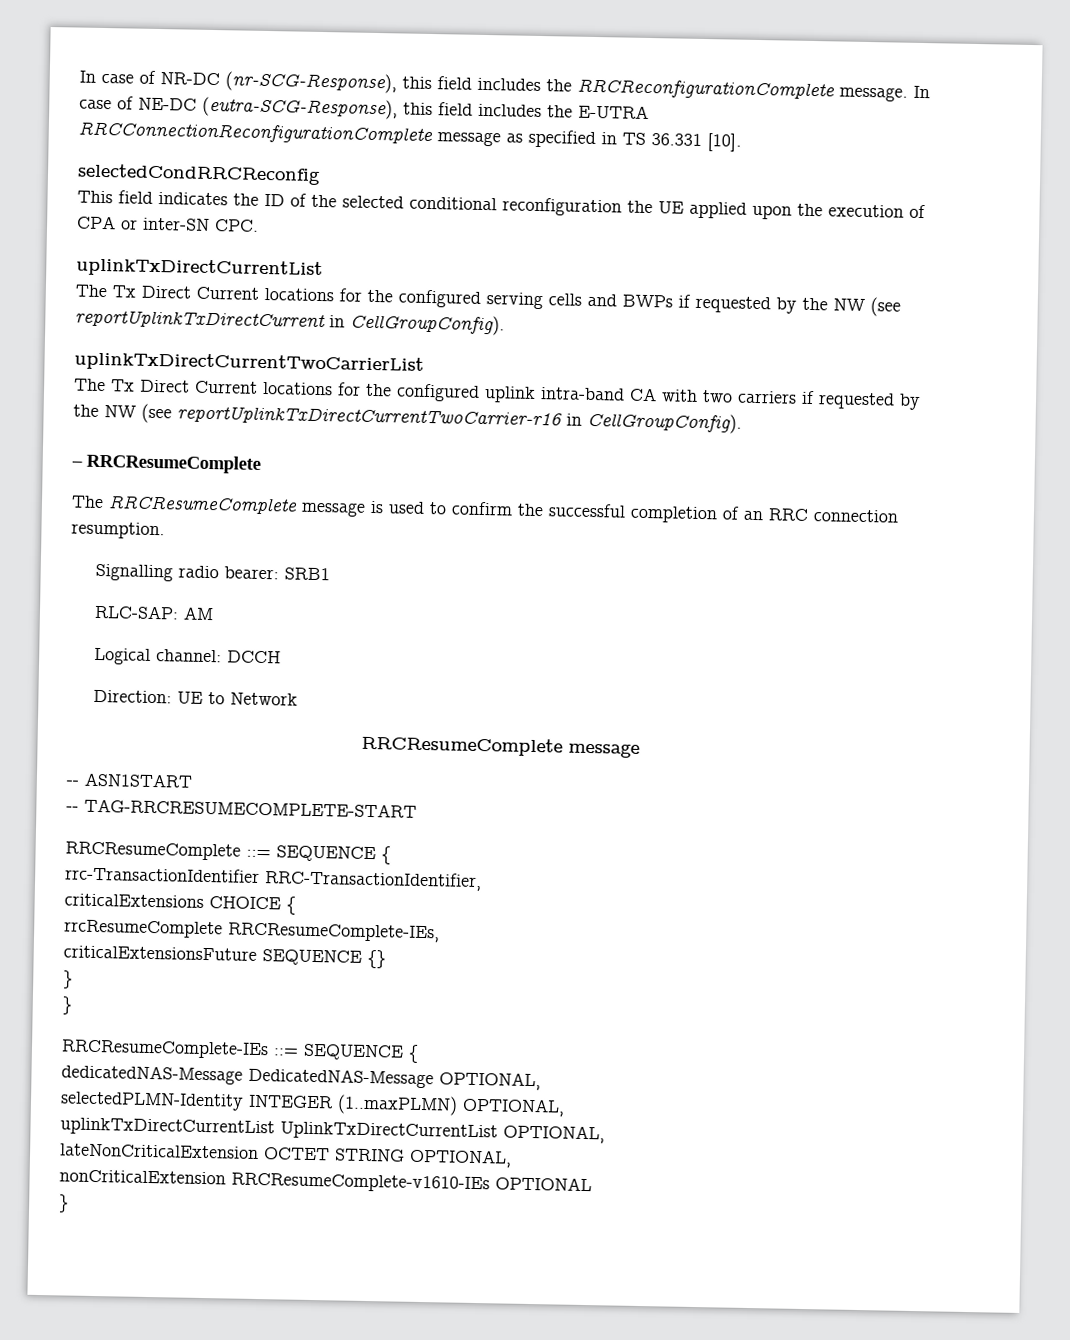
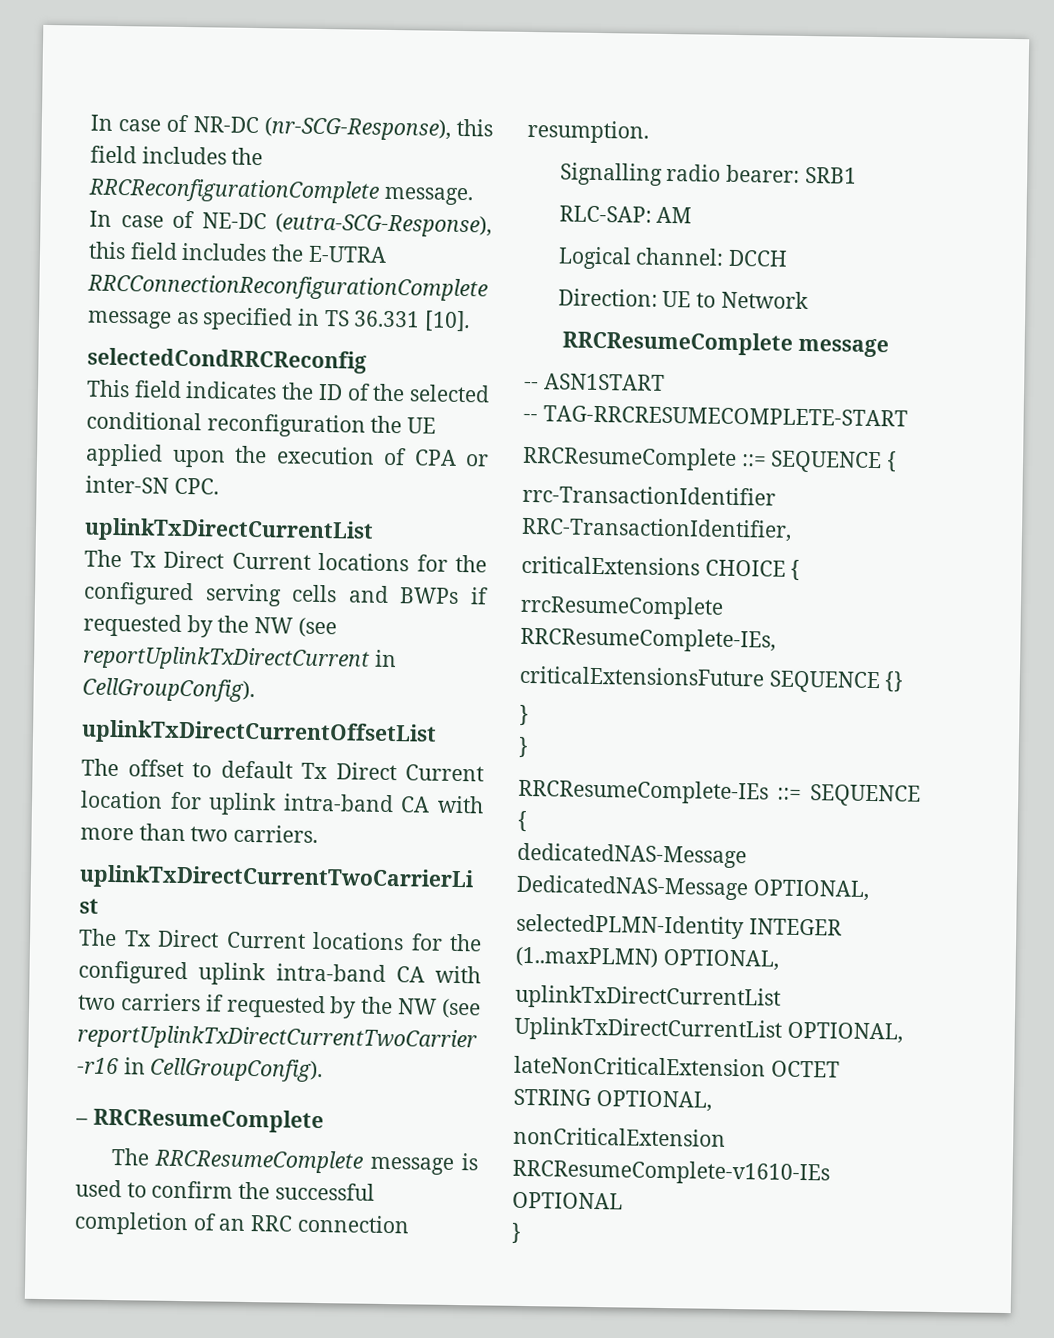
(505, 324) none -> [81,719,437,747] [81,758,484,782] [80,790,484,816] [80,823,319,843] // uplinkTxDirectCurrentOffsetList // The offset to default Tx Direct Current location for uplink intra-band CA with more than two carriers.

